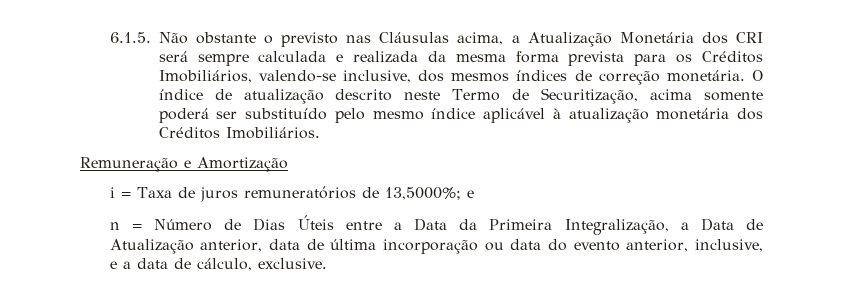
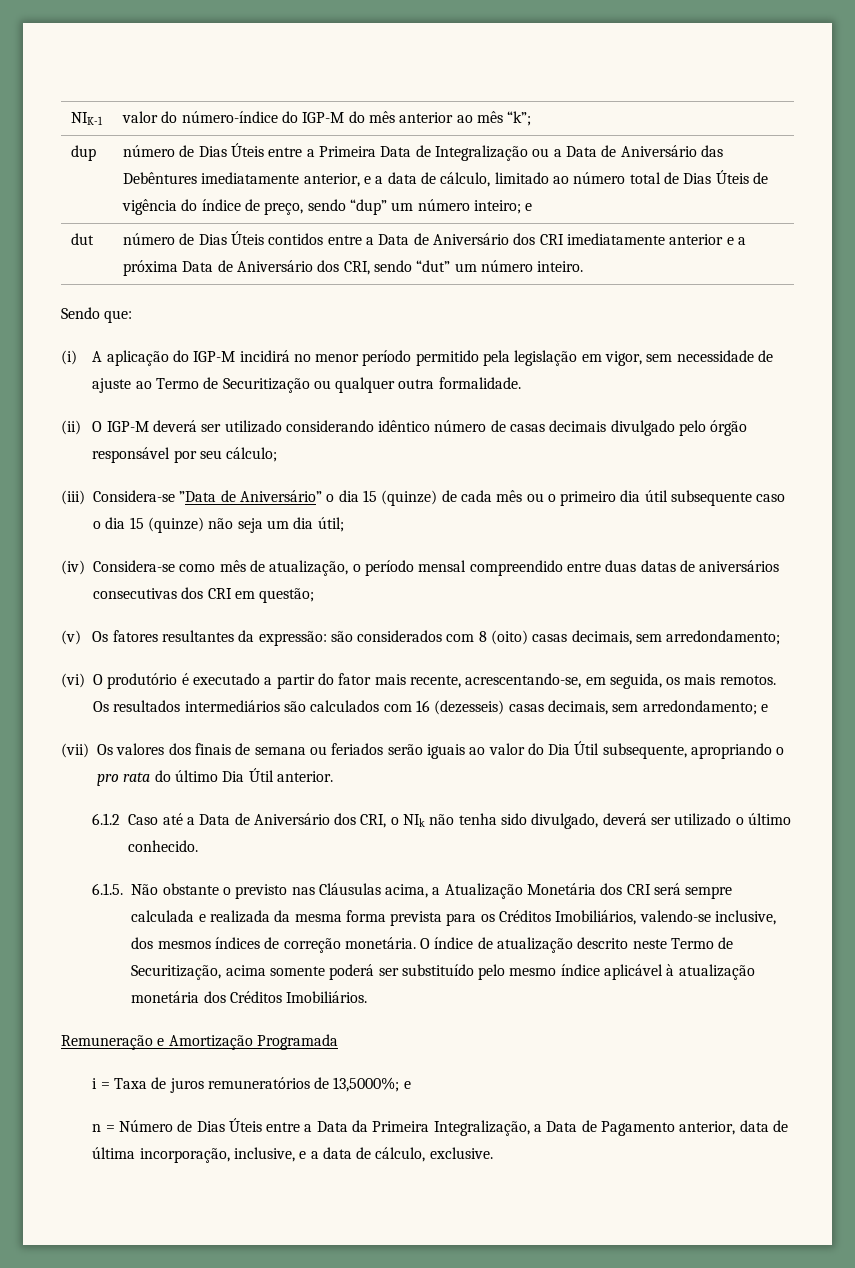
(109, 37) none -> [71,112,104,125] [122,111,532,126] [71,145,97,161] [123,143,723,161] [123,170,768,187] [122,199,533,215] [71,233,95,245] [123,231,746,245] [123,260,584,276] [61,307,133,323] [61,350,774,366] [92,377,521,393] [61,420,748,436] [92,447,278,463] [61,490,786,506] [93,517,344,533] [61,560,780,576] [93,587,315,603] [61,630,781,646] [61,673,776,689] [93,700,768,715] [61,741,785,759] [97,768,333,786] [92,813,791,829] [128,840,199,852] NIK-1 | valor do número-índice do IGP-M do mês anterior ao mês “k”; // dup | número de Dias Úteis entre a Primeira Data de Integralização ou a Data de Aniversário das Debêntures imediatamente anterior, e a data de cálculo, limitado ao número total de Dias Úteis de vigência do índice de preço, sendo “dup” um número inteiro; e // dut | número de Dias Úteis contidos entre a Data de Aniversário dos CRI imediatamente anterior e a próxima Data de Aniversário dos CRI, sendo “dut” um número inteiro. // Sendo que: // (i) A aplicação do IGP-M incidirá no menor período permitido pela legislação em vigor, sem necessidade de ajuste ao Termo de Securitização ou qualquer outra formalidade. // (ii) O IGP-M deverá ser utilizado considerando idêntico número de casas decimais divulgado pelo órgão responsável por seu cálculo; // (iii) Considera-se ”Data de Aniversário” o dia 15 (quinze) de cada mês ou o primeiro dia útil subsequente caso o dia 15 (quinze) não seja um dia útil; // (iv) Considera-se como mês de atualização, o período mensal compreendido entre duas datas de aniversários consecutivas dos CRI em questão; // (v) Os fatores resultantes da expressão: são considerados com 8 (oito) casas decimais, sem arredondamento; // (vi) O produtório é executado a partir do fator mais recente, acrescentando-se, em seguida, os mais remotos. Os resultados intermediários são calculados com 16 (dezesseis) casas decimais, sem arredondamento; e // (vii) Os valores dos finais de semana ou feriados serão iguais ao valor do Dia Útil subsequente, apropriando o pro rata do último Dia Útil anterior. // 6.1.2 Caso até a Data de Aniversário dos CRI, o NIk não tenha sido divulgado, deverá ser utilizado o último conhecido. //
(288, 164) none -> [256,1034,338,1050] Programada
[109,239,194,254] Atualização -> [601,1121,676,1136] Pagamento
[383,239,689,254] incorporação ou data do evento anterior, -> [139,1148,230,1163] incorporação,

